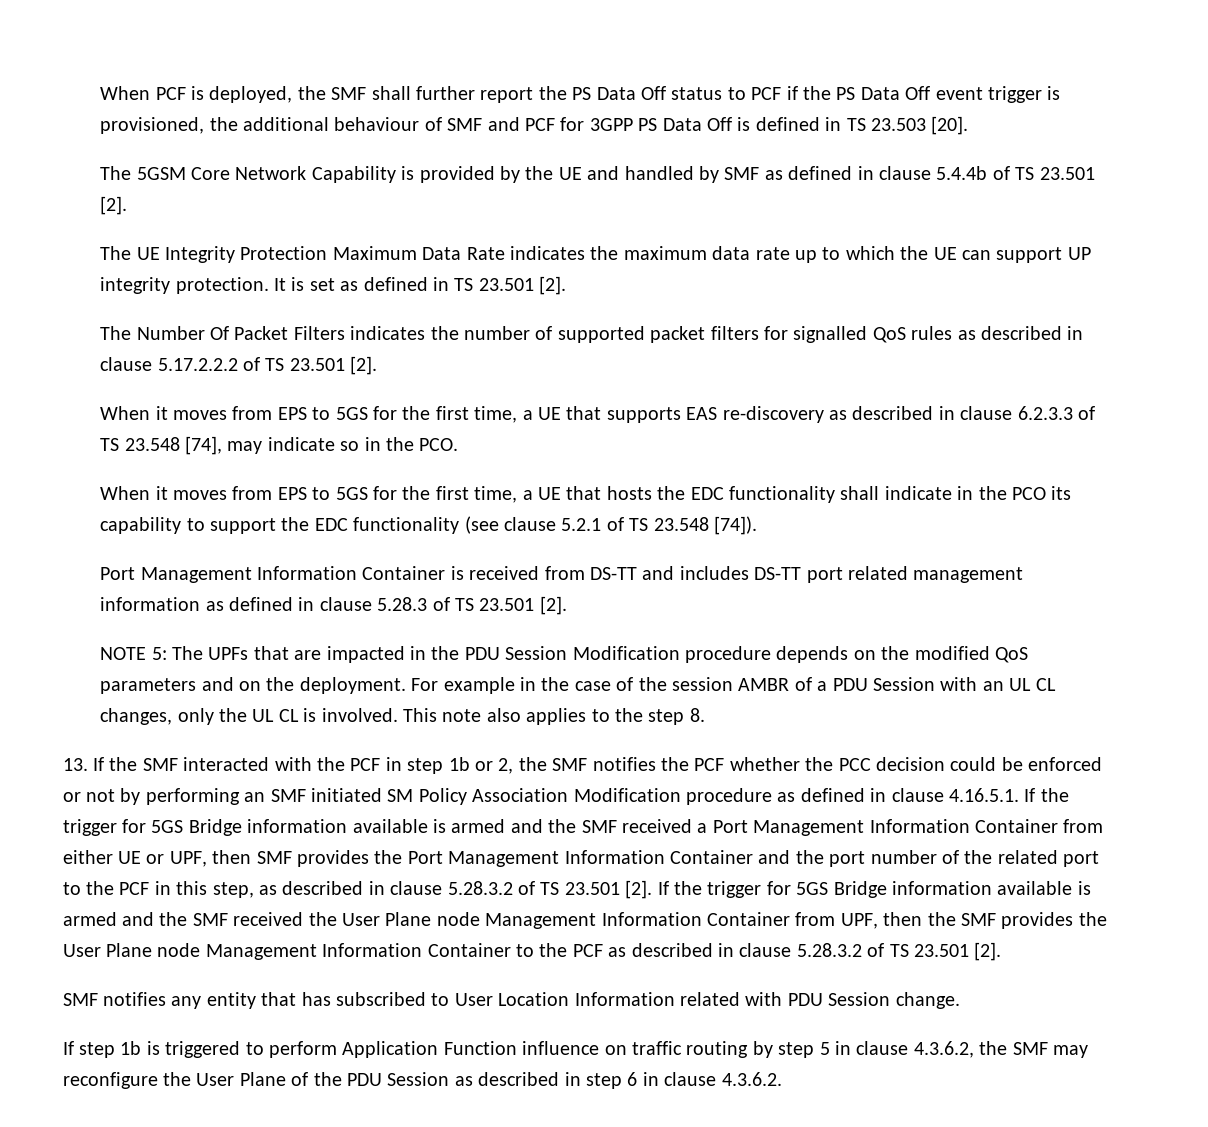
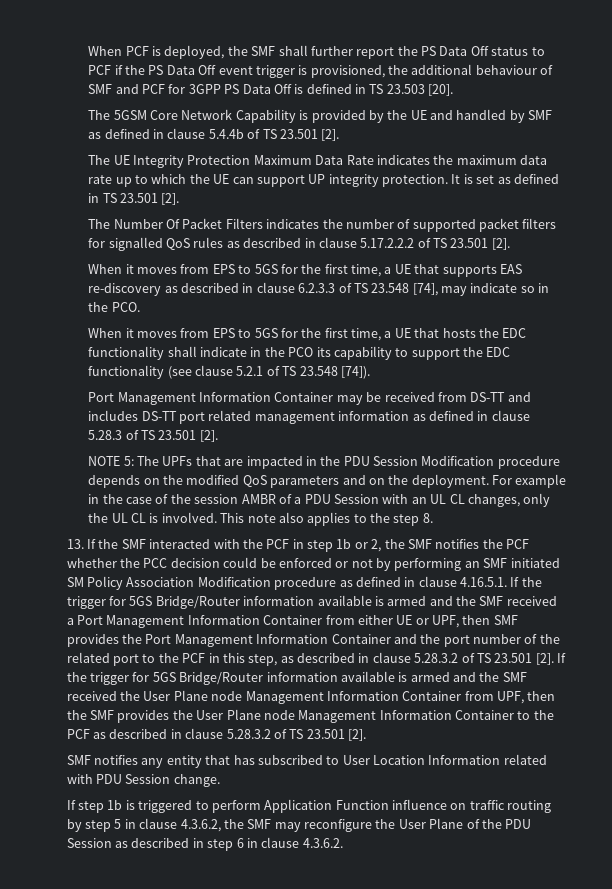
[450,566,464,580] is -> [336,392,382,405] may be
[188,819,242,836] Bridge -> [155,596,240,609] Bridge/Router
[833,881,887,898] Bridge -> [179,672,264,685] Bridge/Router

